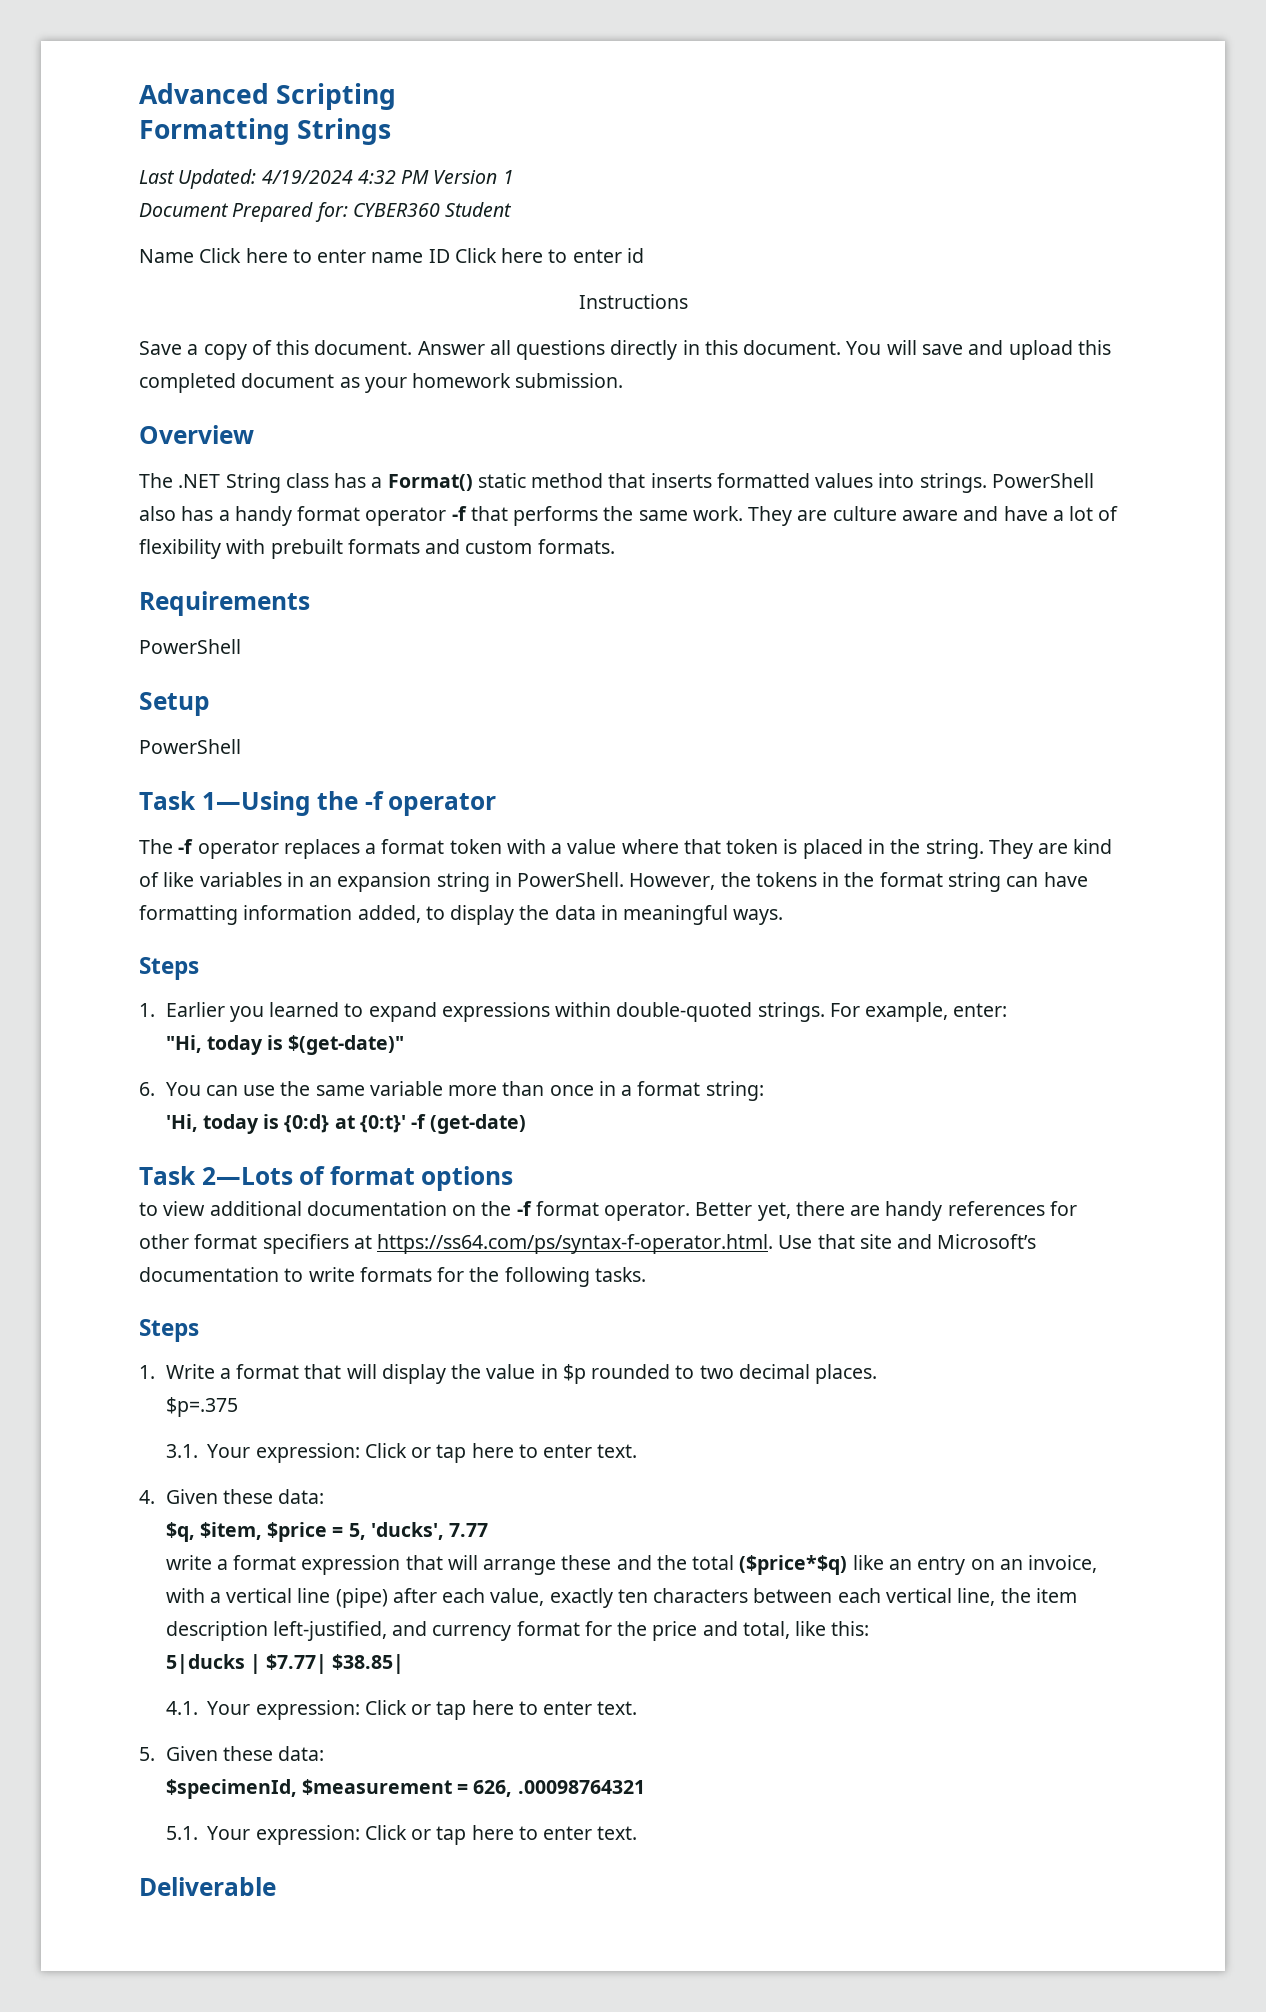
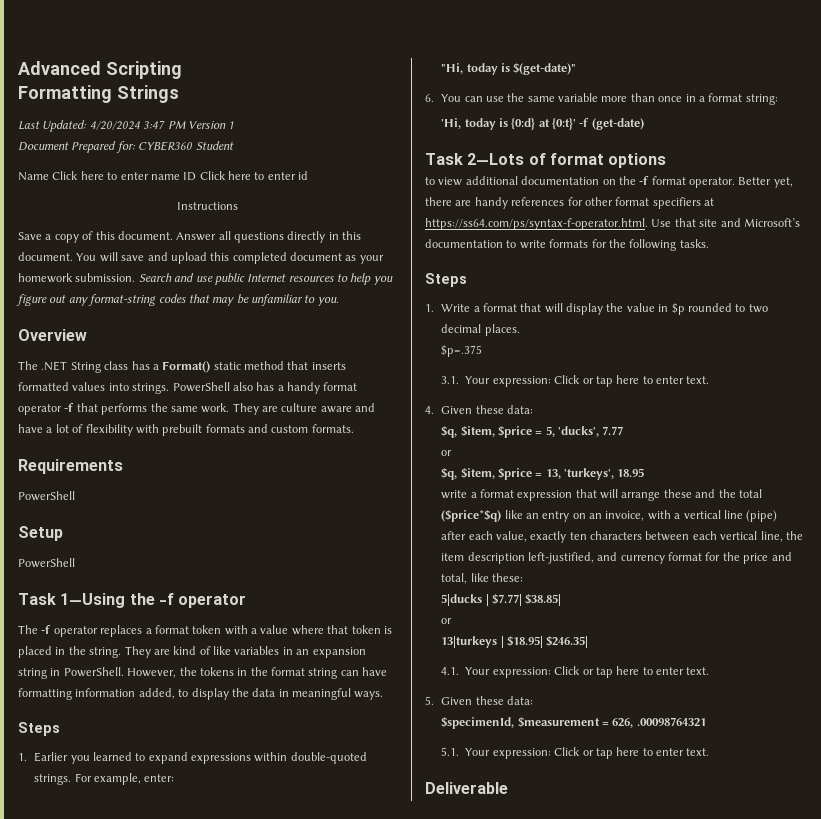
[261,170,396,184] 4/19/2024 4:32 -> [89,120,166,130] 4/20/2024 3:47
(624, 380) none -> [138,273,393,285] [16,294,339,306] Search and use public Internet resources to help you figure out any format-string codes that may be unfamiliar to you.
(489, 1530) none -> [441,450,453,456] [441,467,645,480] // or // $q, $item, $price = 13, 'turkeys', 18.95
[831,1621,870,1636] this: -> [491,573,523,582] these:
(405, 1664) none -> [441,618,453,624] [441,635,589,648] // or // 13|turkeys | $18.95| $246.35|

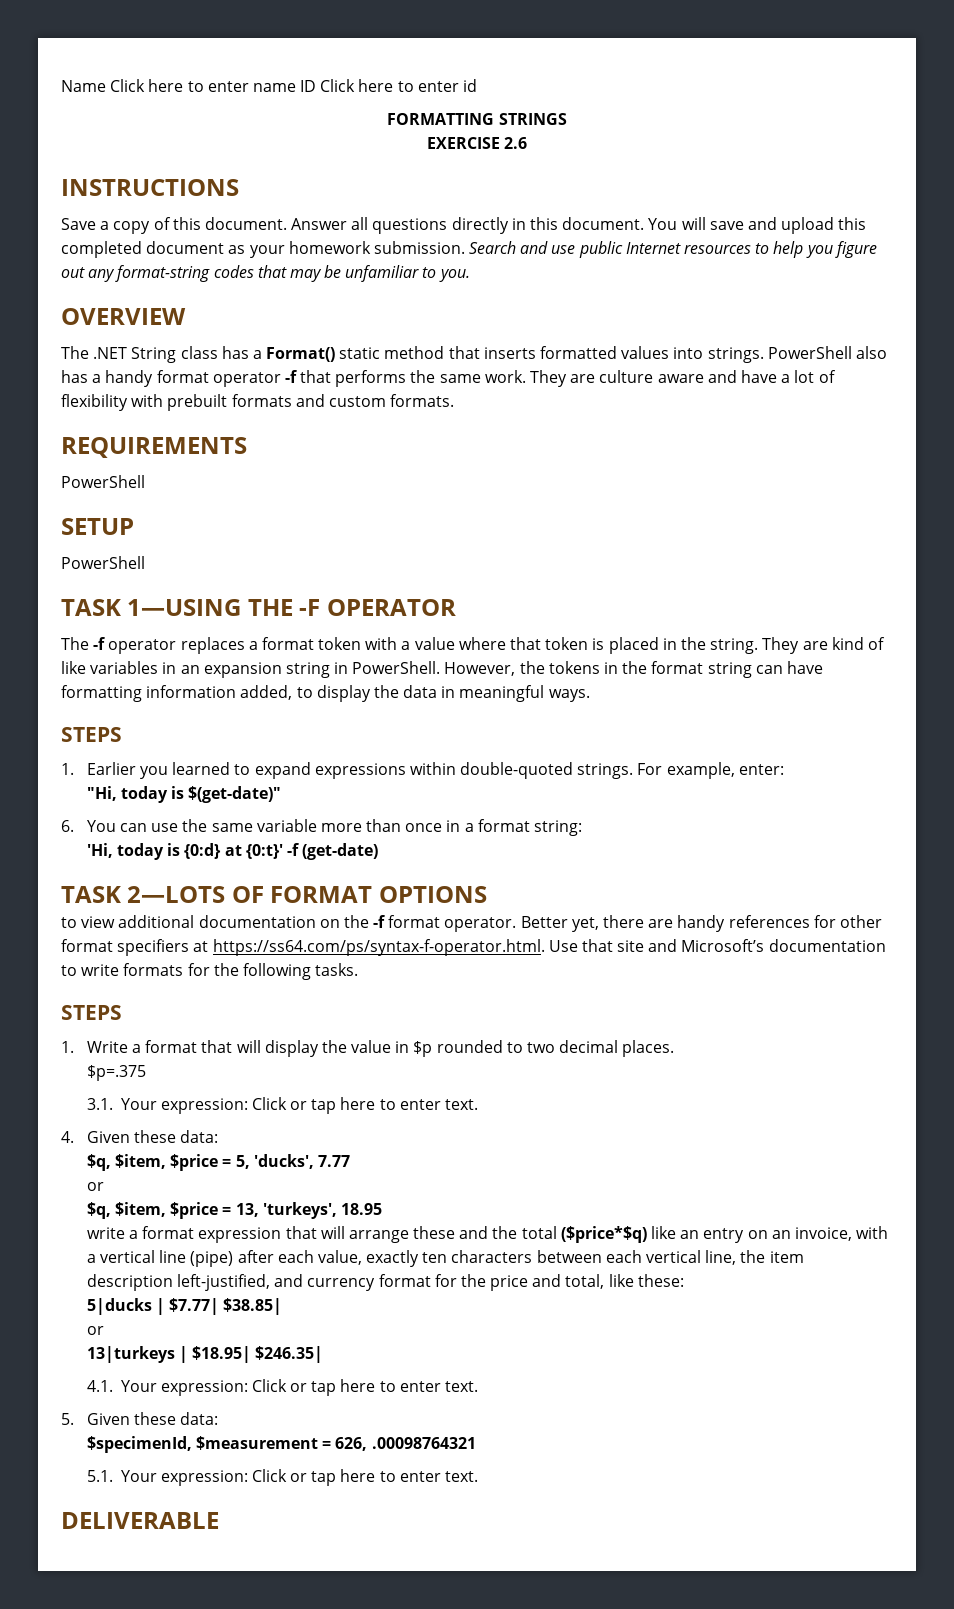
[18,61,182,79] [18,85,179,103] [18,120,235,132] [18,141,234,153] Advanced Scripting // Formatting Strings // Last Updated: 4/20/2024 3:47 PM Version 1 // Document Prepared for: CYBER360 Student // -> (61, 86) none
[176,202,238,210] Instructions -> [387,113,567,125] [426,137,528,149] [61,179,239,196] FORMATTING STRINGS // EXERCISE 2.6 // INSTRUCTIONS
[18,329,87,341] Overview -> [61,308,186,325] OVERVIEW
[18,459,123,474] [18,491,75,501] [18,526,63,541] [18,558,75,568] [18,593,247,608] Requirements // PowerShell // Setup // PowerShell // Task 1—Using the -f operator -> [61,437,247,458] [61,475,145,488] [61,518,134,535] [61,556,145,569] [61,599,456,616] REQUIREMENTS // PowerShell // SETUP // PowerShell // TASK 1—USING THE -F OPERATOR
[18,722,60,736] Steps -> [61,727,122,742] STEPS
[425,153,667,168] Task 2—Lots of format options -> [61,886,487,903] TASK 2—LOTS OF FORMAT OPTIONS
[425,273,467,287] Steps -> [61,1005,122,1020] STEPS
[425,782,508,794] Deliverable -> [61,1512,219,1529] DELIVERABLE

